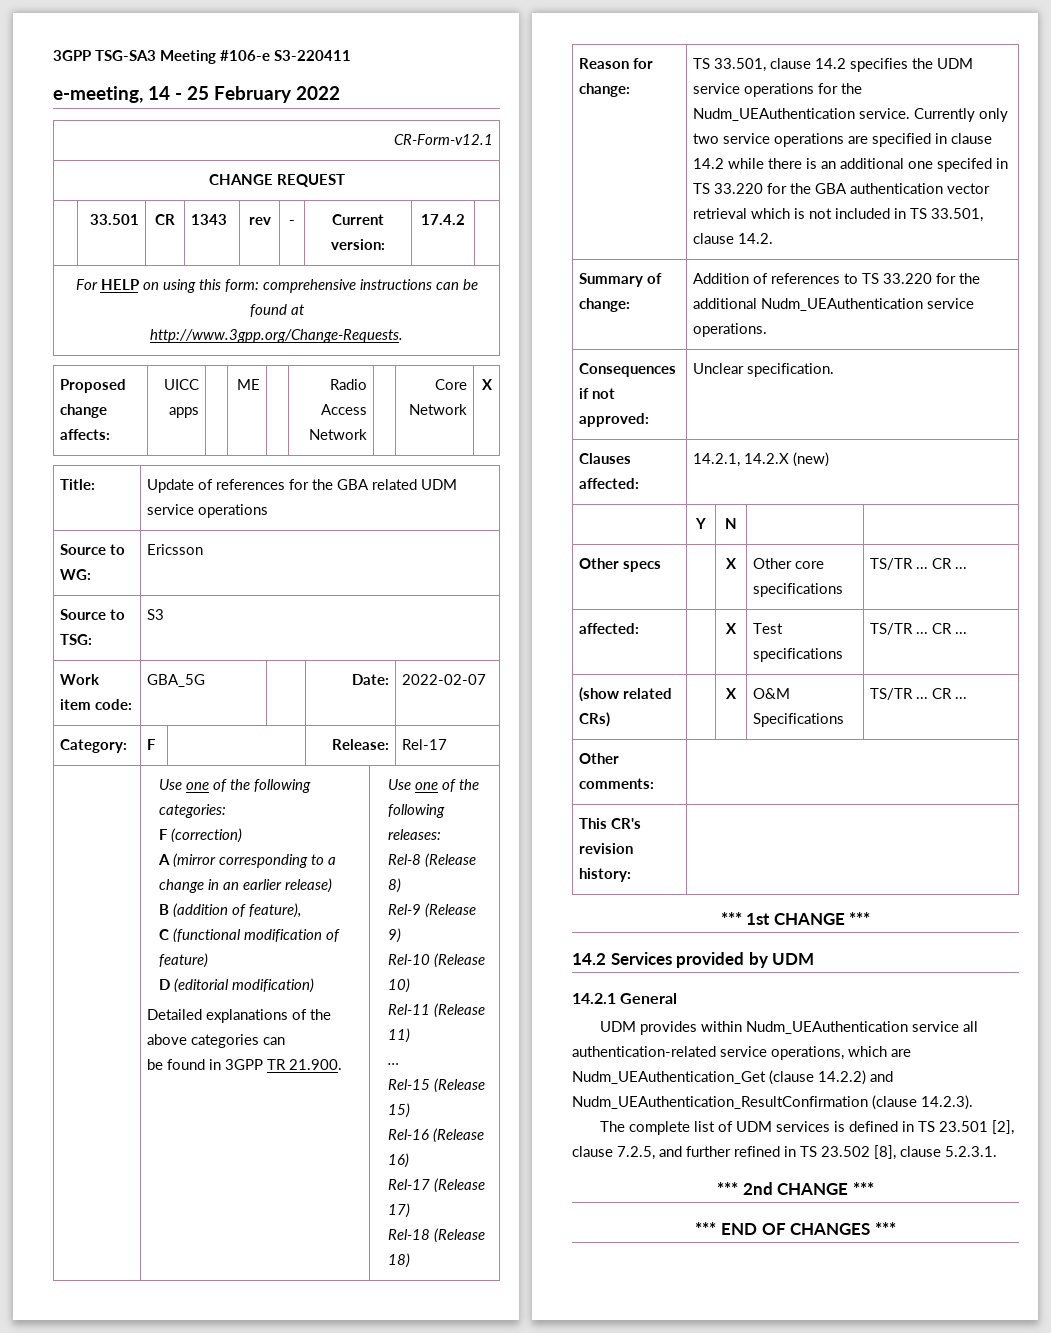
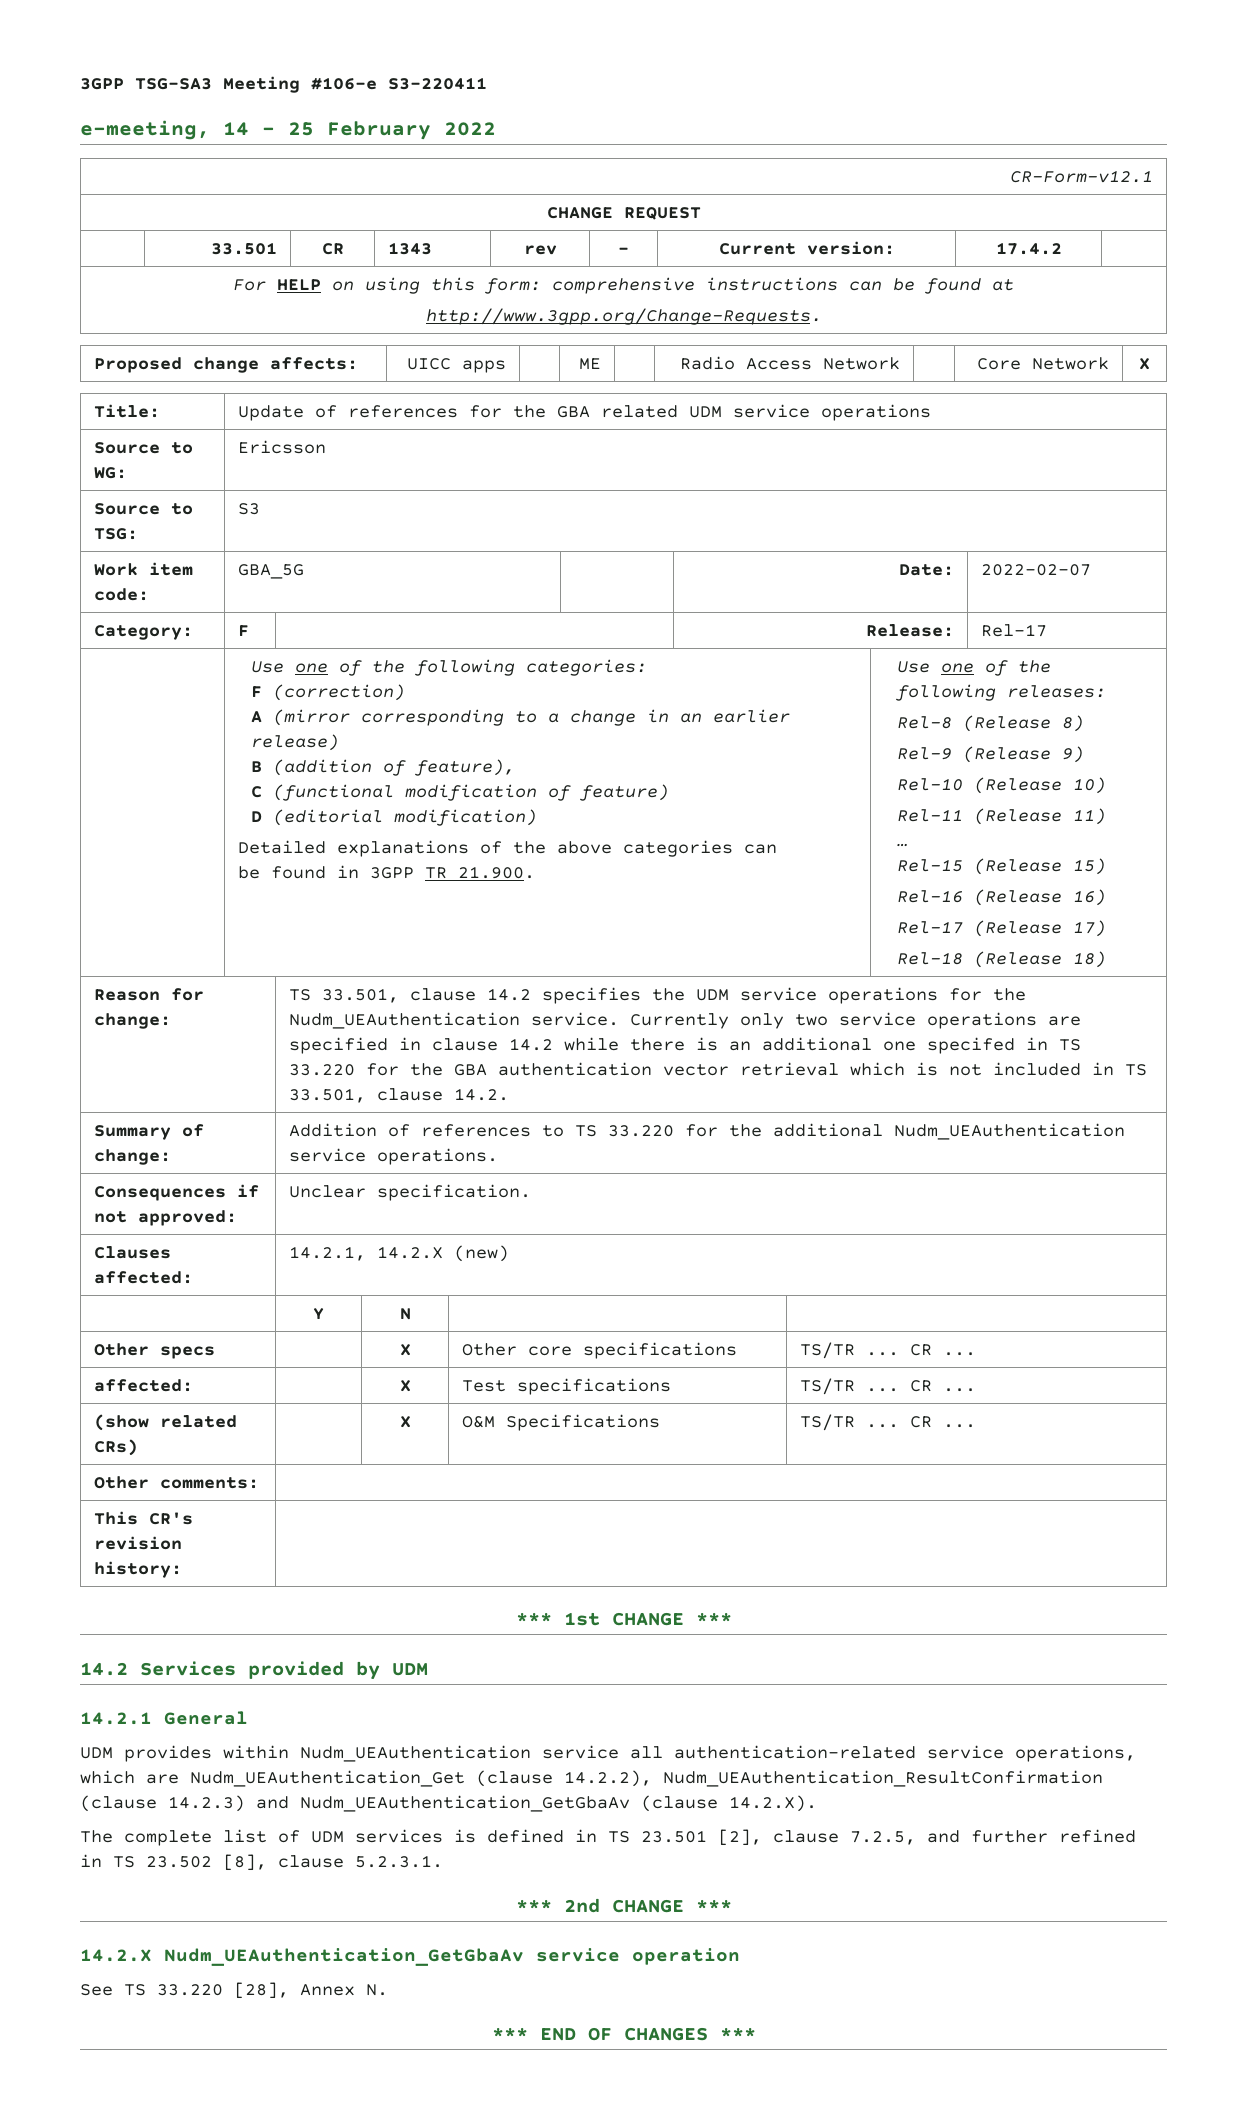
[818,1070,893,1085] [572,1095,973,1110] 14.2.2) and Nudm_UEAuthentication_ResultConfirmation (clause 14.2.3). -> [564,1770,1103,1787] [80,1795,817,1812] 14.2.2), Nudm_UEAuthentication_ResultConfirmation (clause 14.2.3) and Nudm_UEAuthentication_GetGbaAv (clause 14.2.X).
(874, 1188) none -> [80,1948,740,1966] [80,1982,388,1999] // 14.2.X Nudm_UEAuthentication_GetGbaAv service operation // See TS 33.220 [28], Annex N.

